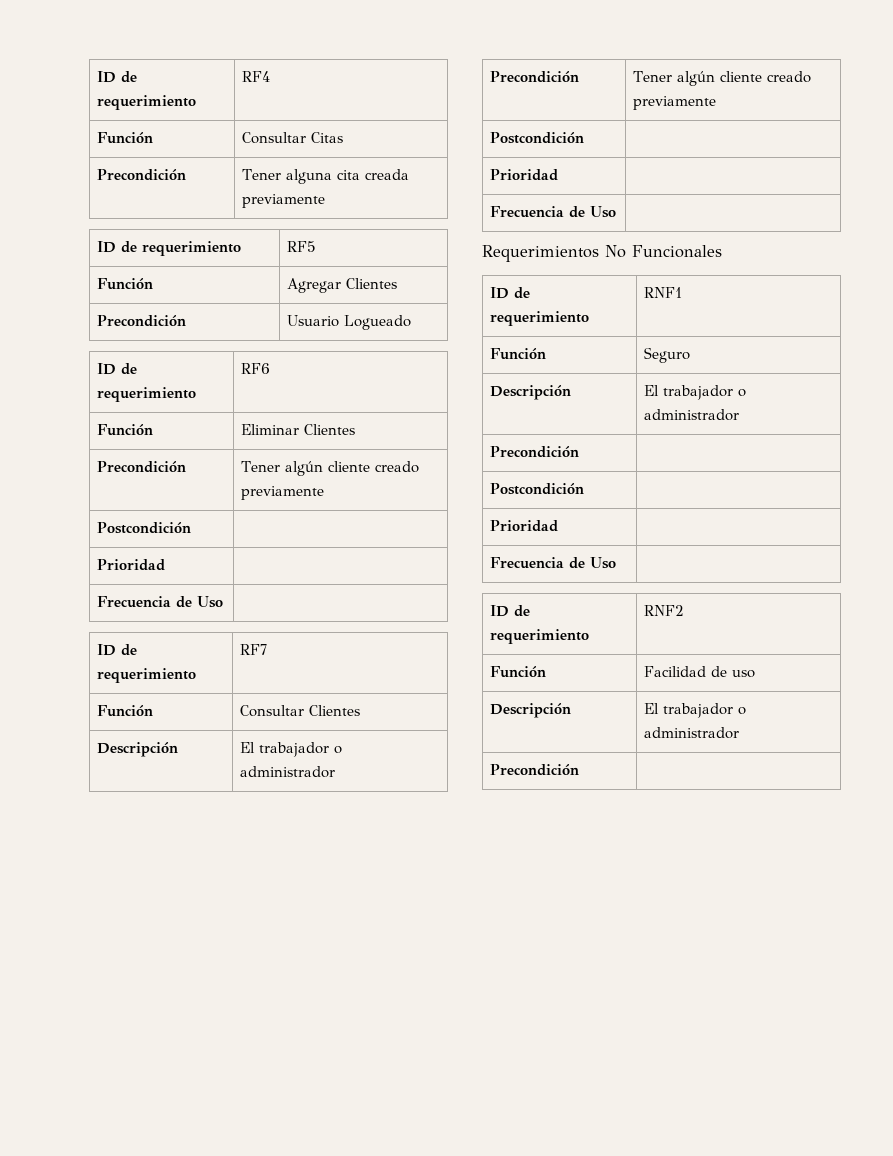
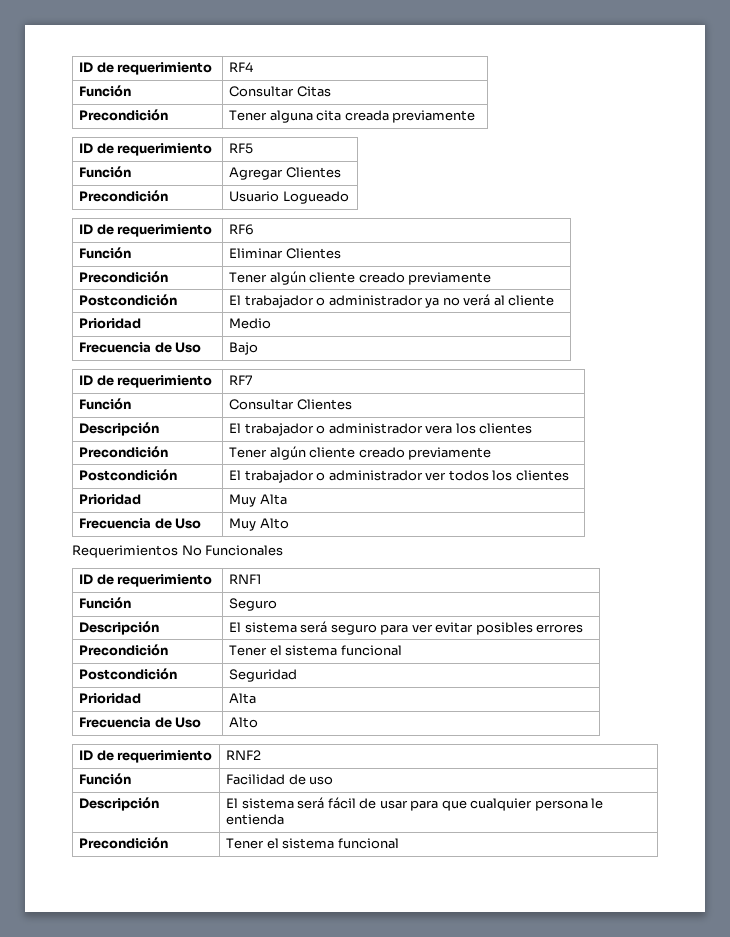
[97,559,166,571] [97,596,224,608] // Prioridad | // Frecuencia de Uso | -> [229,294,555,308] [79,318,142,329] [229,318,272,329] [79,342,202,353] [229,342,259,355] El trabajador o administrador ya no verá al cliente // Prioridad | Medio // Frecuencia de Uso | Bajo
[490,71,580,83] [633,71,812,86] [633,96,717,110] [490,132,585,144] [490,169,559,181] [490,206,617,218] // Precondición | Tener algún cliente creado previamente // Postcondición | // Prioridad | // Frecuencia de Uso | -> [425,423,533,434] [79,446,169,458] [229,446,492,460] [79,469,178,481] [229,470,569,483] [79,494,142,505] [229,494,287,507] [79,518,202,529] [229,518,289,531] vera los clientes // Precondición | Tener algún cliente creado previamente // Postcondición | El trabajador o administrador ver todos los clientes // Prioridad | Muy Alta // Frecuencia de Uso | Muy Alto
[663,385,747,400] [644,409,740,421] [490,446,580,458] [490,483,585,495] [490,520,559,532] [490,557,617,569] trabajador o administrador // Precondición | // Postcondición | // Prioridad | // Frecuencia de Uso | -> [244,621,584,635] [79,644,169,656] [229,645,402,656] [79,668,178,680] [229,669,298,682] [79,693,142,704] [229,693,257,704] [79,717,202,728] [229,717,259,728] sistema será seguro para ver evitar posibles errores // Precondición | Tener el sistema funcional // Postcondición | Seguridad // Prioridad | Alta // Frecuencia de Uso | Alto
[663,703,747,718] [644,727,740,739] [490,764,580,776] trabajador o administrador // Precondición | -> [241,797,604,811] [226,814,285,825] [79,837,169,849] [226,838,399,849] sistema será fácil de usar para que cualquier persona le entienda // Precondición | Tener el sistema funcional

